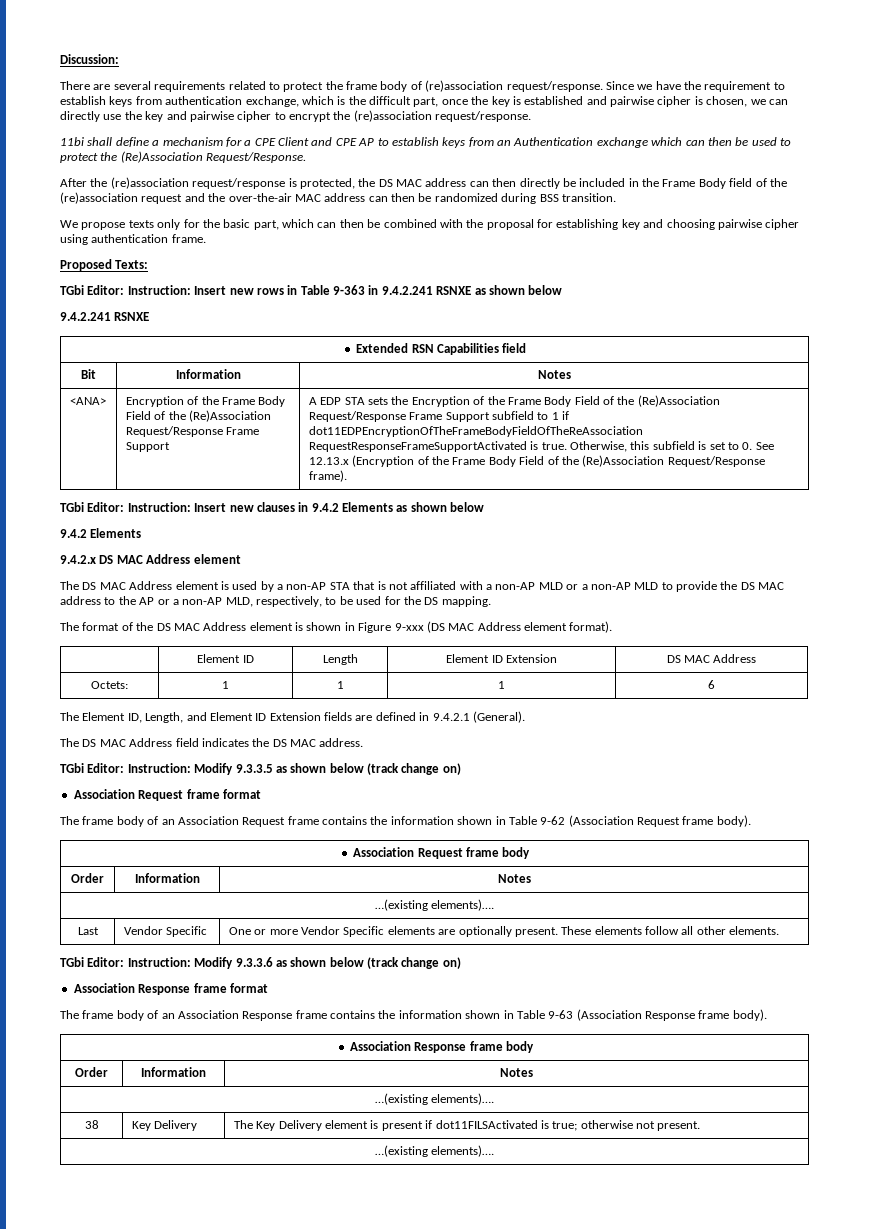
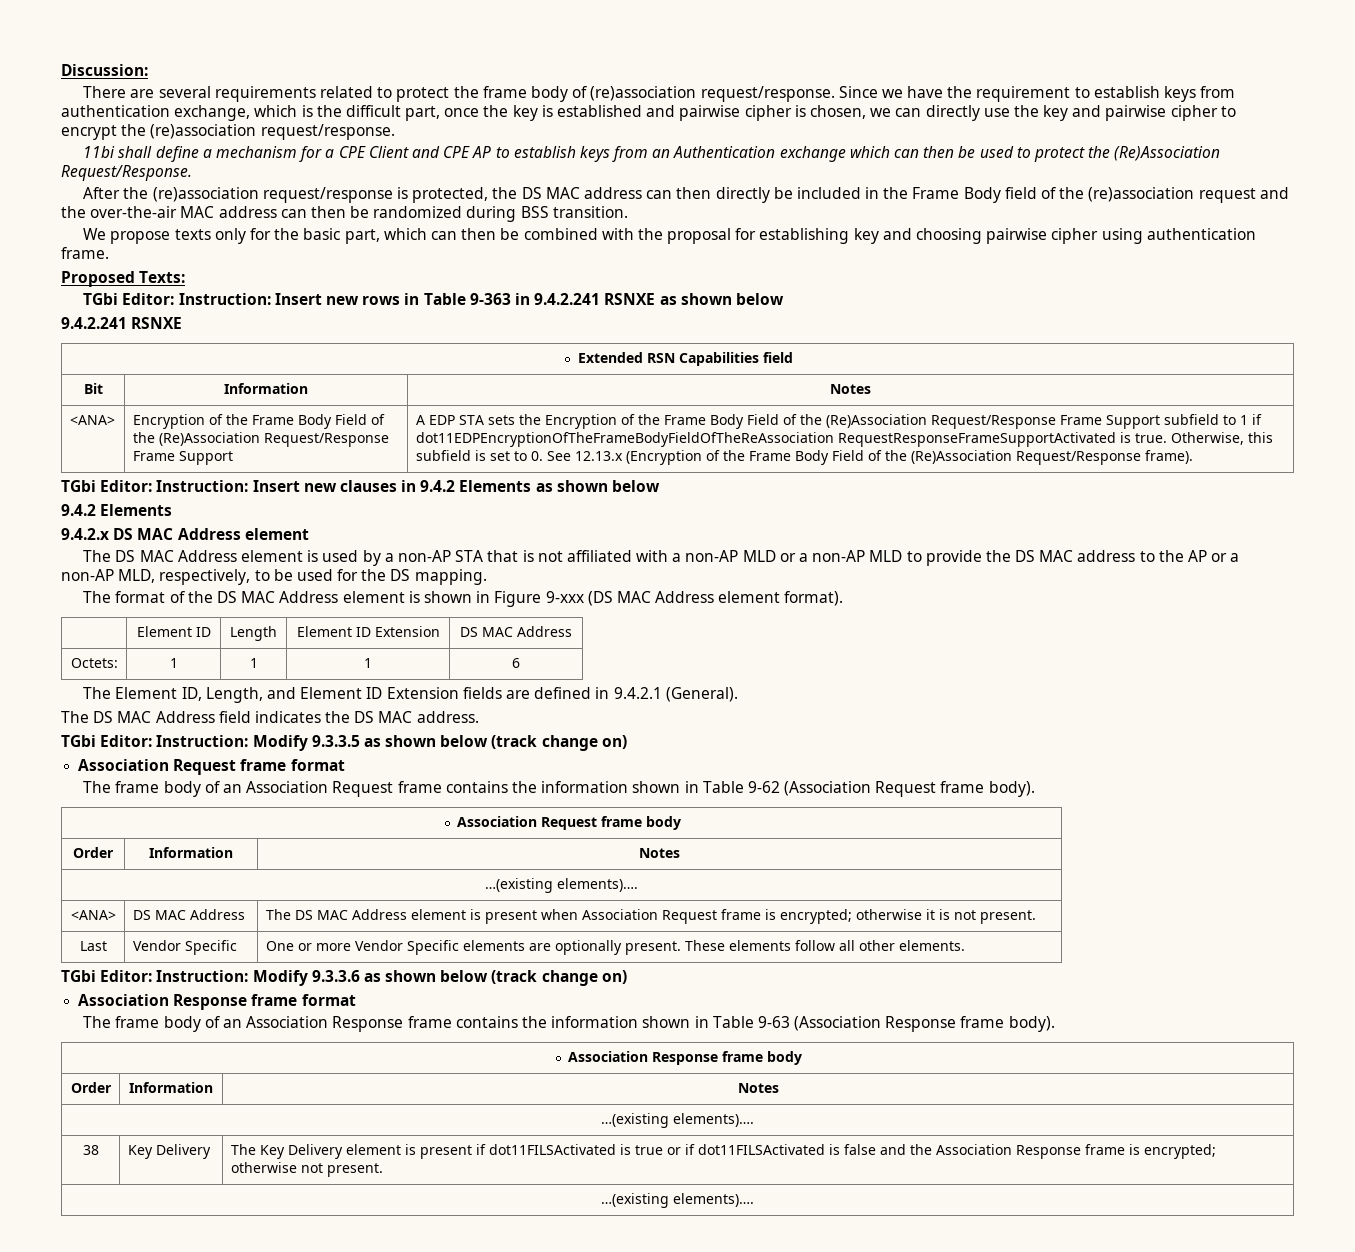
(495, 905) none -> [70,910,116,920] [132,909,245,920] [265,909,1036,924] // <ANA> | DS MAC Address | The DS MAC Address element is present when Association Request frame is encrypted; otherwise it is not present.
[552,1121,578,1131] true; -> [634,1144,1216,1159] true or if dot11FILSActivated is false and the Association Response frame is encrypted;

